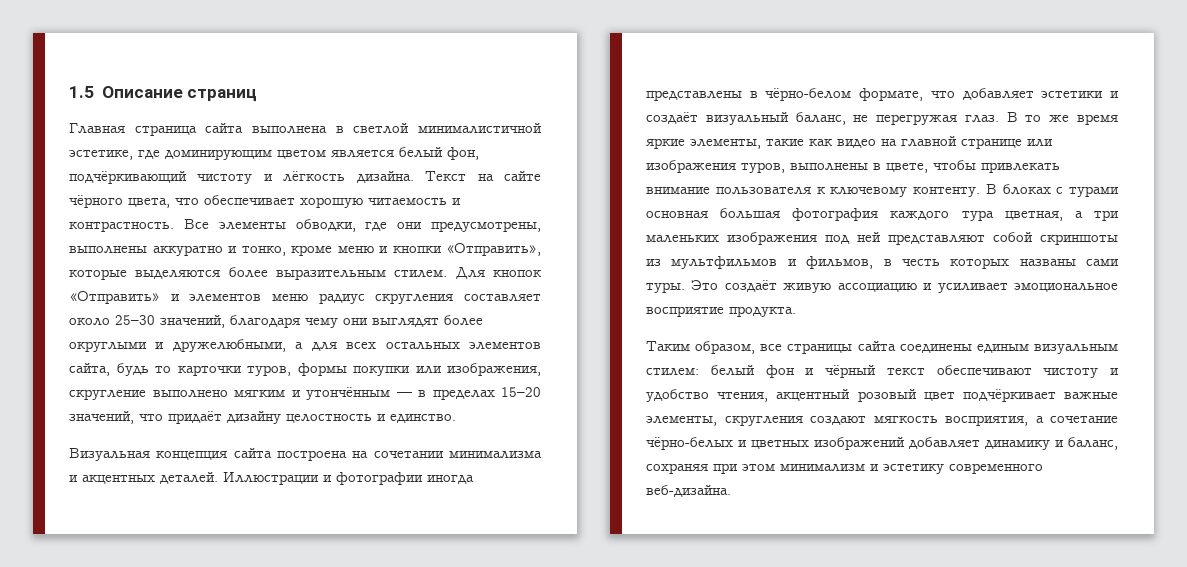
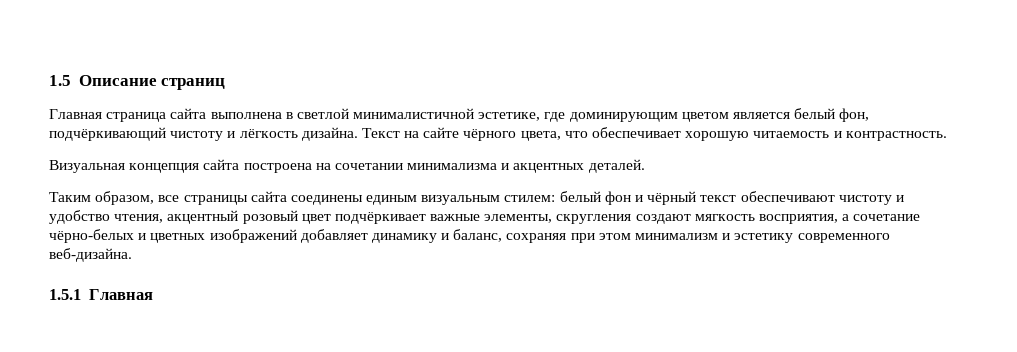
[183,219,541,232] [69,243,541,256] [69,267,541,280] [69,291,541,304] [69,315,483,328] [69,339,541,352] [69,363,541,376] [69,387,541,400] [69,411,456,424] Все элементы обводки, где они предусмотрены, выполнены аккуратно и тонко, кроме меню и кнопки «Отправить», которые выделяются более выразительным стилем. Для кнопок «Отправить» и элементов меню радиус скругления составляет около 25–30 значений, благодаря чему они выглядят более округлыми и дружелюбными, а для всех остальных элементов сайта, будь то карточки туров, формы покупки или изображения, скругление выполнено мягким и утончённым — в пределах 15–20 значений, что придаёт дизайну целостность и единство. -> (947, 136) none
[223,472,474,485] [646,88,1119,101] [646,112,1118,125] [646,136,1053,149] [646,160,1060,173] [646,184,1119,197] [646,208,1119,221] [646,232,1118,245] [646,256,1119,269] [646,280,1118,293] [646,306,796,317] Иллюстрации и фотографии иногда представлены в чёрно-белом формате, что добавляет эстетики и создаёт визуальный баланс, не перегружая глаз. В то же время яркие элементы, такие как видео на главной странице или изображения туров, выполнены в цвете, чтобы привлекать внимание пользователя к ключевому контенту. В блоках с турами основная большая фотография каждого тура цветная, а три маленьких изображения под ней представляют собой скриншоты из мультфильмов и фильмов, в честь которых названы сами туры. Это создаёт живую ассоциацию и усиливает эмоциональное восприятие продукта. -> (645, 166) none
(731, 491) none -> [49,289,153,300] // 1.5.1 Главная

